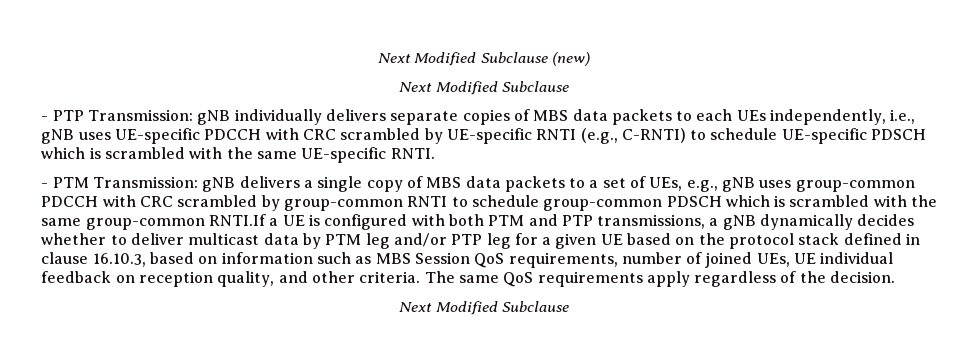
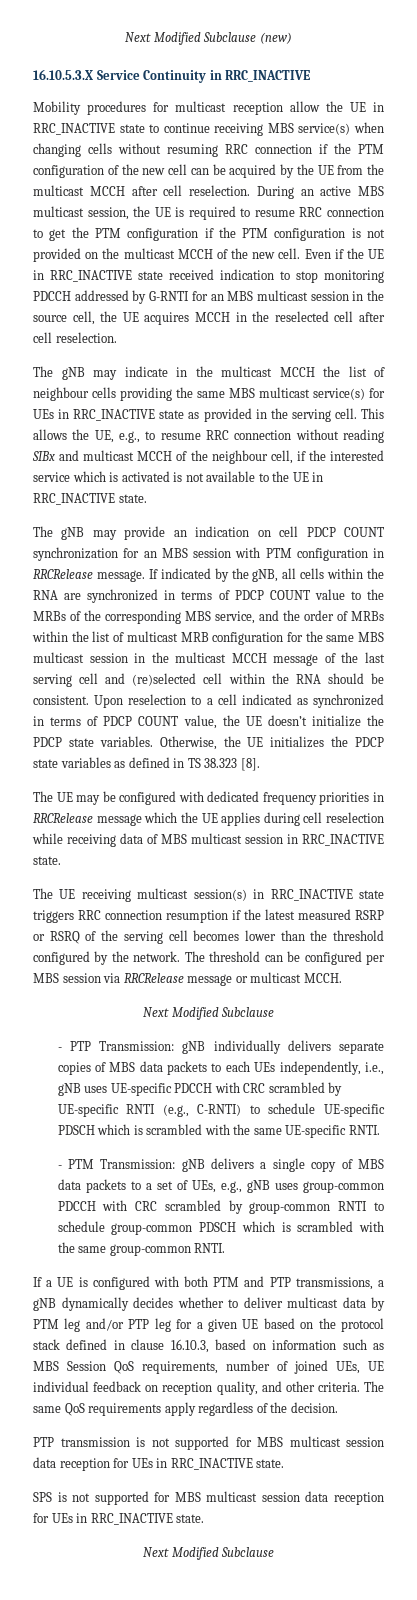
(590, 59) none -> [33,69,311,83] [33,101,384,115] [33,122,384,136] [33,143,384,157] [33,164,384,178] [33,185,384,199] [33,206,385,220] [33,227,386,241] [33,248,384,262] [33,269,384,283] [33,290,384,304] [33,311,385,325] [33,332,117,343] [33,366,385,380] [33,387,385,401] [33,408,384,422] [33,429,384,443] [32,450,384,464] [33,471,324,482] [33,493,147,505] [33,526,385,540] [33,547,384,561] [33,568,384,582] [33,589,384,603] [33,610,384,624] [32,631,384,645] [33,652,385,666] [33,673,384,687] [33,694,384,708] [33,715,385,729] [33,736,384,750] [33,757,260,771] [33,791,384,805] [33,812,384,826] [32,833,384,847] [33,856,61,865] [33,888,384,902] [33,909,384,923] [33,930,384,944] [33,951,385,965] [33,972,342,986] // 16.10.5.3.X Service Continuity in RRC_INACTIVE // Mobility procedures for multicast reception allow the UE in RRC_INACTIVE state to continue receiving MBS service(s) when changing cells without resuming RRC connection if the PTM configuration of the new cell can be acquired by the UE from the multicast MCCH after cell reselection. During an active MBS multicast session, the UE is required to resume RRC connection to get the PTM configuration if the PTM configuration is not provided on the multicast MCCH of the new cell. Even if the UE in RRC_INACTIVE state received indication to stop monitoring PDCCH addressed by G-RNTI for an MBS multicast session in the source cell, the UE acquires MCCH in the reselected cell after cell reselection. // The gNB may indicate in the multicast MCCH the list of neighbour cells providing the same MBS multicast service(s) for UEs in RRC_INACTIVE state as provided in the serving cell. This allows the UE, e.g., to resume RRC connection without reading SIBx and multicast MCCH of the neighbour cell, if the interested service which is activated is not available to the UE in RRC_INACTIVE state. // The gNB may provide an indication on cell PDCP COUNT synchronization for an MBS session with PTM configuration in RRCRelease message. If indicated by the gNB, all cells within the RNA are synchronized in terms of PDCP COUNT value to the MRBs of the corresponding MBS service, and the order of MRBs within the list of multicast MRB configuration for the same MBS multicast session in the multicast MCCH message of the last serving cell and (re)selected cell within the RNA should be consistent. Upon reselection to a cell indicated as synchronized in terms of PDCP COUNT value, the UE doesn’t initialize the PDCP state variables. Otherwise, the UE initializes the PDCP state variables as defined in TS 38.323 [8]. // The UE may be configured with dedicated frequency priorities in RRCRelease message which the UE applies during cell reselection while receiving data of MBS multicast session in RRC_INACTIVE state. // The UE receiving multicast session(s) in RRC_INACTIVE state triggers RRC connection resumption if the latest measured RSRP or RSRQ of the serving cell becomes lower than the threshold configured by the network. The threshold can be configured per MBS session via RRCRelease message or multicast MCCH.
[208,214,266,226] RNTI.If -> [194,1243,226,1253] [33,1277,42,1287] RNTI. // If
(896, 277) none -> [33,1436,384,1450] [33,1457,285,1471] [33,1491,384,1505] [33,1513,205,1525] // PTP transmission is not supported for MBS multicast session data reception for UEs in RRC_INACTIVE state. // SPS is not supported for MBS multicast session data reception for UEs in RRC_INACTIVE state.

